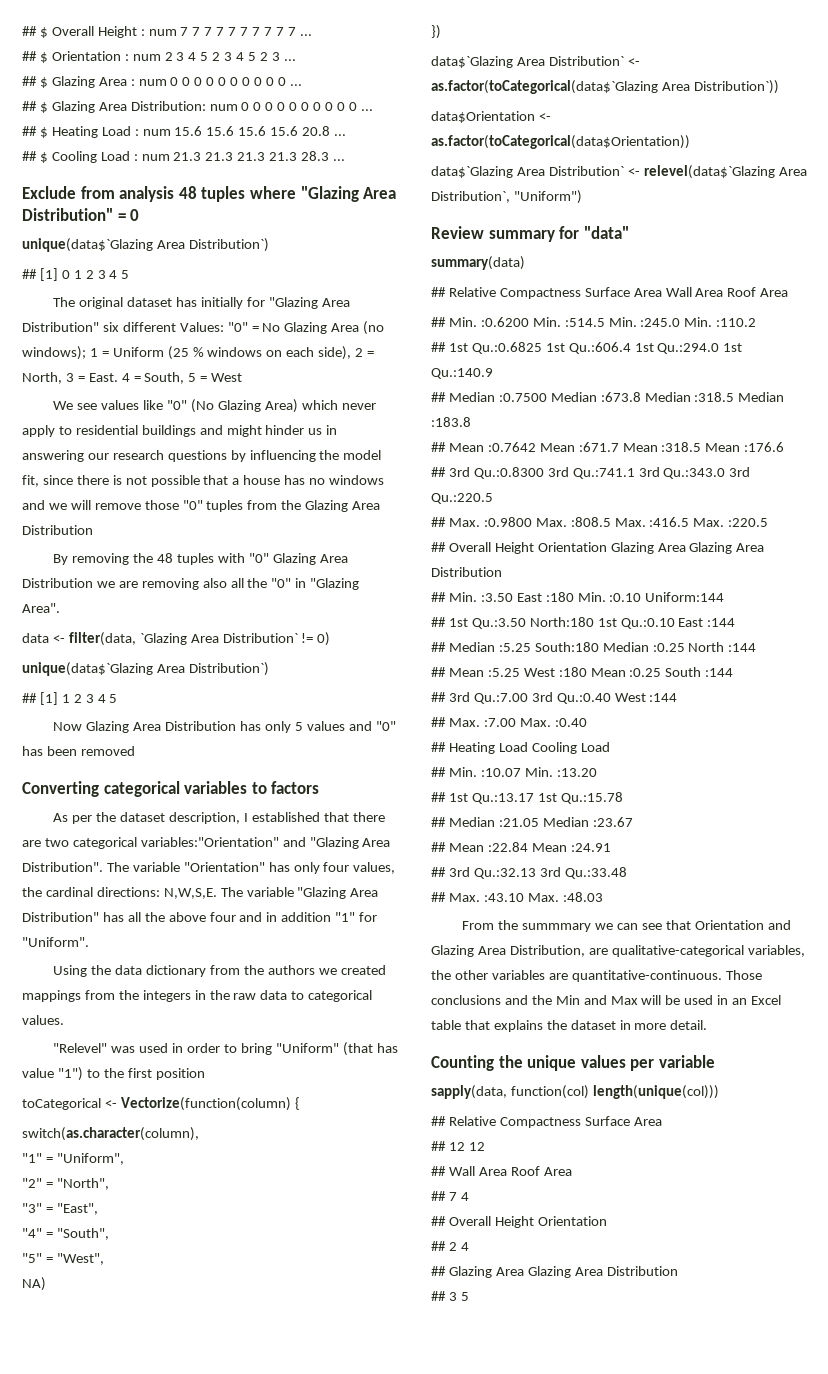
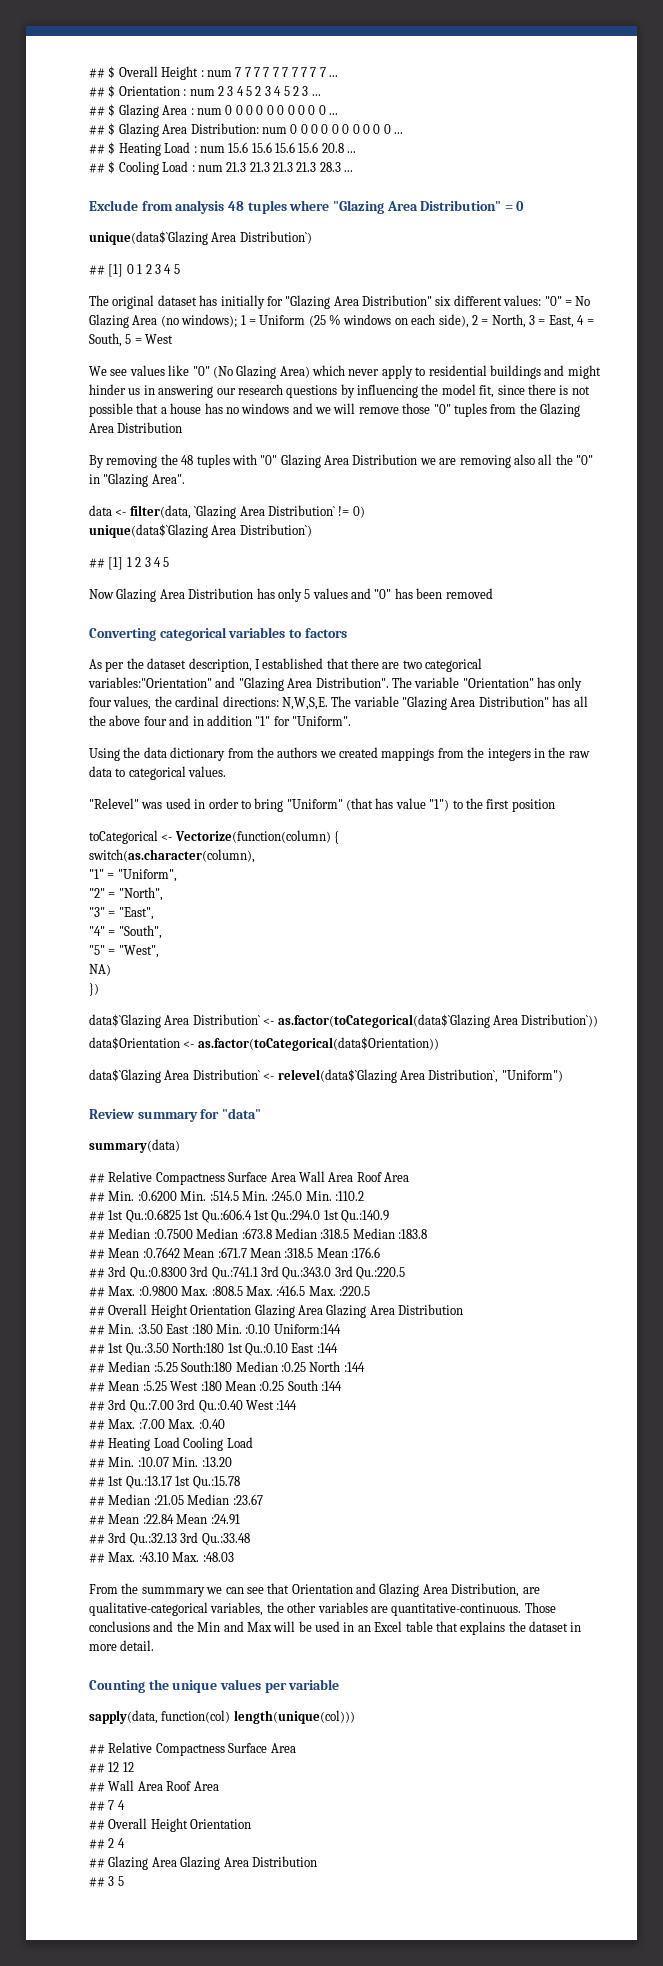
[179,322,224,332] Values: -> [503,295,542,306] values:
[88,373,118,382] East. -> [548,315,574,328] East,

